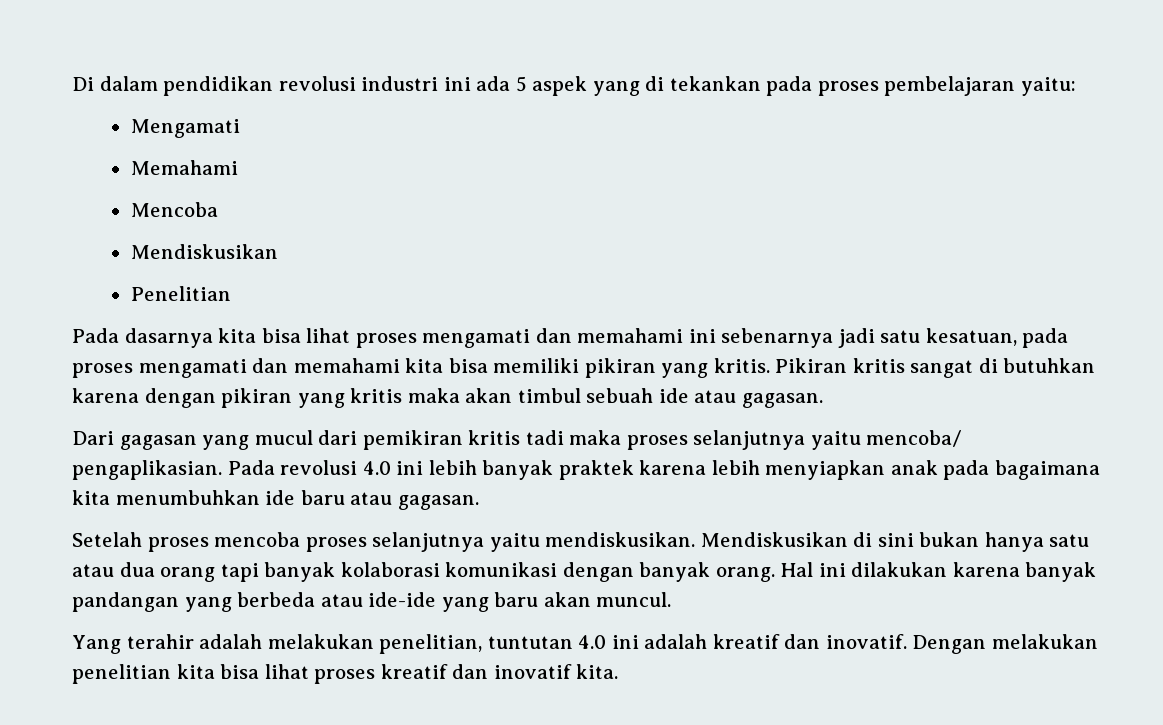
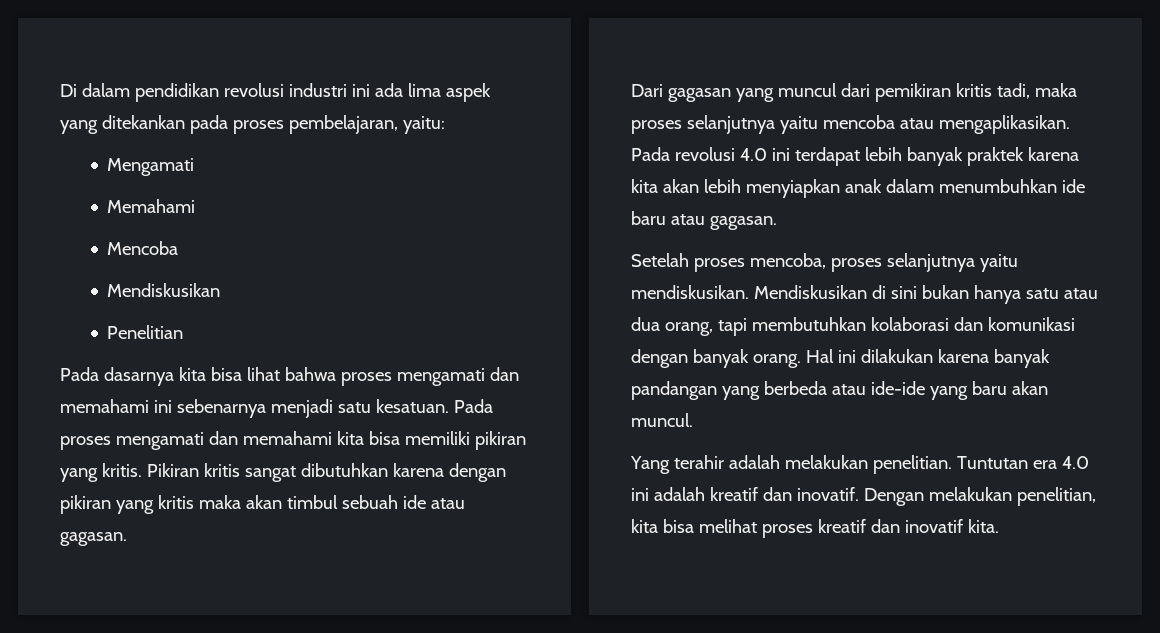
[515,76,527,92] 5 -> [407,83,441,97] lima
[645,76,1016,96] di tekankan pada proses pembelajaran -> [101,115,398,134] ditekankan pada proses pembelajaran,
(351, 335) none -> [284,367,336,381] bahwa
[837,328,1069,348] jadi satu kesatuan, pada -> [270,399,493,418] menjadi satu kesatuan. Pada
[978,358,1096,373] di butuhkan -> [300,463,388,477] dibutuhkan
[254,430,313,445] mucul -> [777,83,837,97] muncul
[525,430,564,445] tadi -> [996,83,1030,99] tadi,
[866,430,963,447] [72,460,222,480] mencoba/ pengaplikasian. -> [822,115,1070,134] mencoba atau mengaplikasikan.
(424, 468) none -> [794,147,860,166] terdapat
(707, 467) none -> [631,179,699,193] kita akan
[943,460,1100,480] [72,490,110,505] pada bagaimana kita -> [885,179,934,193] dalam
[214,532,301,547] mencoba -> [749,253,826,269] mencoba,
[160,562,440,582] orang tapi banyak kolaborasi -> [664,317,983,336] orang, tapi membutuhkan kolaborasi dan
[379,634,573,654] penelitian, tuntutan -> [872,455,1057,474] penelitian. Tuntutan era
[72,664,309,684] penelitian kita bisa lihat -> [1016,487,1096,506] [631,519,757,533] penelitian, kita bisa melihat

